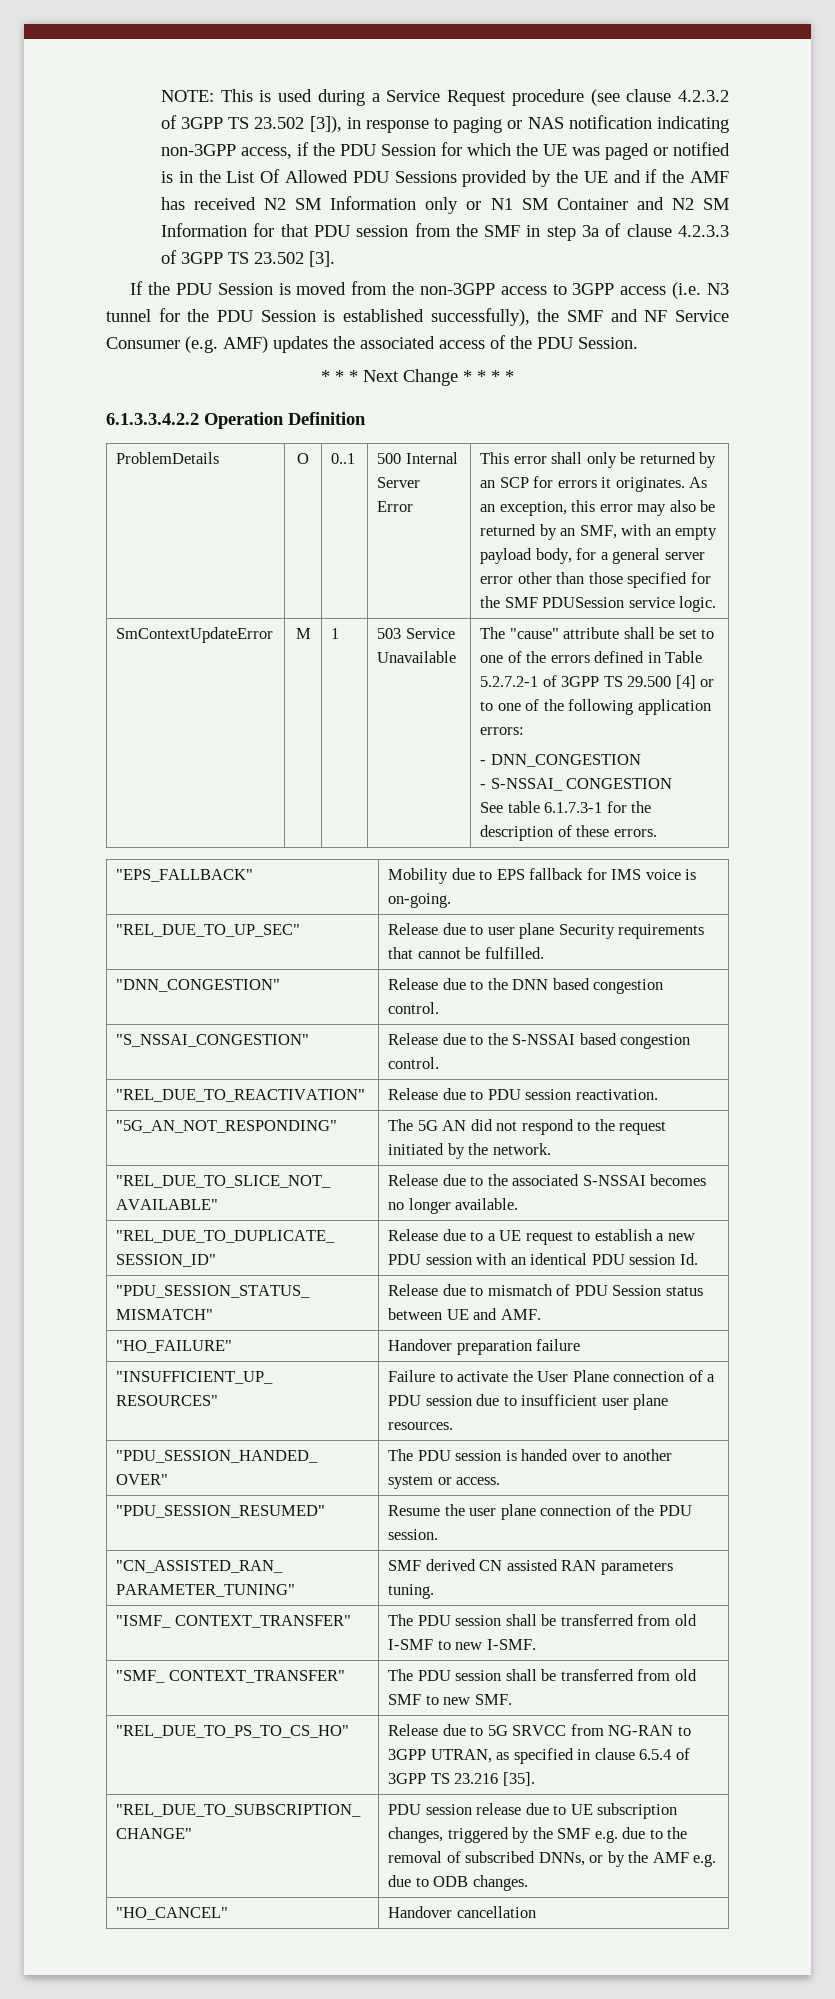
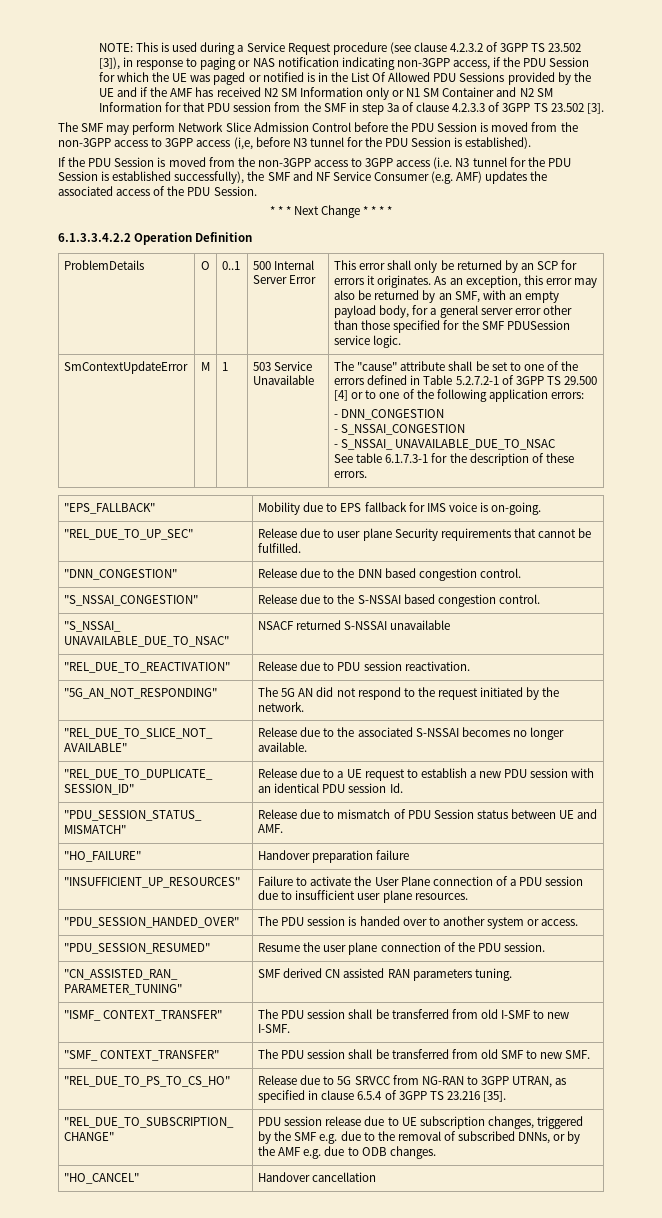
(335, 259) none -> [58,122,578,135] [58,137,532,150] // The SMF may perform Network Slice Admission Control before the PDU Session is moved from the non-3GPP access to 3GPP access (i,e, before N3 tunnel for the PDU Session is established).
[490,778,673,791] S-NSSAI_ CONGESTION -> [341,424,466,435] [334,439,556,450] S_NSSAI_CONGESTION // - S_NSSAI_ UNAVAILABLE_DUE_TO_NSAC
(440, 1063) none -> [64,621,122,632] [64,636,230,647] [258,620,451,630] // "S_NSSAI_ UNAVAILABLE_DUE_TO_NSAC" | NSACF returned S-NSSAI unavailable

